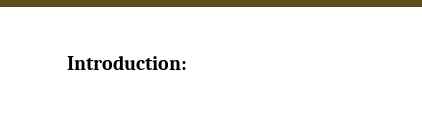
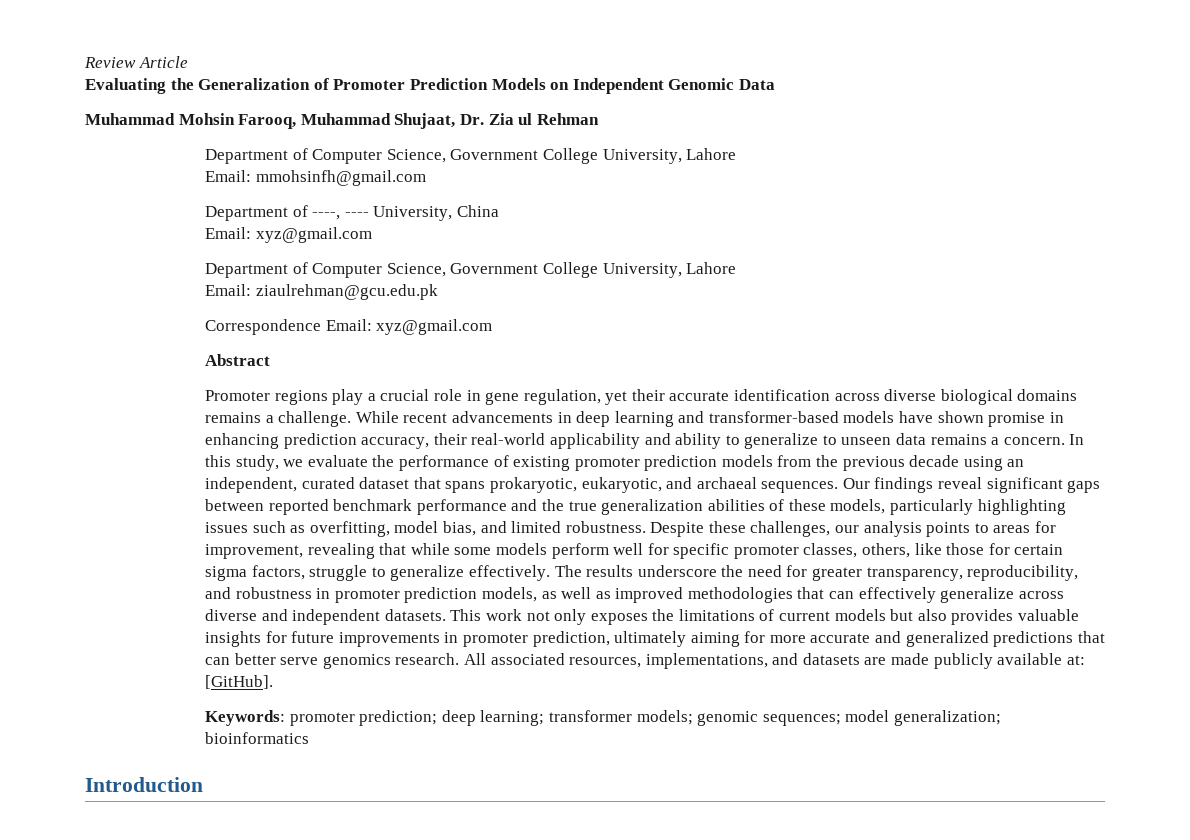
[67,55,187,70] Introduction: -> [84,56,188,68] [85,78,775,94] [85,113,599,129] [204,148,737,164] [204,170,426,186] [204,205,499,221] [204,227,372,243] [204,262,737,278] [204,284,438,300] [204,319,493,335] [204,354,270,366] [204,389,1078,405] [204,411,1064,427] [204,433,1085,449] [204,455,1025,471] [204,477,1101,493] [204,499,1066,515] [204,521,1056,537] [204,543,1064,559] [204,565,1079,581] [204,587,1064,603] [204,609,1079,625] [204,631,1105,647] [204,653,1085,669] [204,675,273,689] [204,710,1001,726] [204,732,309,744] [85,777,203,792] Review Article // Evaluating the Generalization of Promoter Prediction Models on Independent Genomic Data // Muhammad Mohsin Farooq, Muhammad Shujaat, Dr. Zia ul Rehman // Department of Computer Science, Government College University, Lahore // Email: mmohsinfh@gmail.com // Department of ----, ---- University, China // Email: xyz@gmail.com // Department of Computer Science, Government College University, Lahore // Email: ziaulrehman@gcu.edu.pk // Correspondence Email: xyz@gmail.com // Abstract // Promoter regions play a crucial role in gene regulation, yet their accurate identification across diverse biological domains remains a challenge. While recent advancements in deep learning and transformer-based models have shown promise in enhancing prediction accuracy, their real-world applicability and ability to generalize to unseen data remains a concern. In this study, we evaluate the performance of existing promoter prediction models from the previous decade using an independent, curated dataset that spans prokaryotic, eukaryotic, and archaeal sequences. Our findings reveal significant gaps between reported benchmark performance and the true generalization abilities of these models, particularly highlighting issues such as overfitting, model bias, and limited robustness. Despite these challenges, our analysis points to areas for improvement, revealing that while some models perform well for specific promoter classes, others, like those for certain sigma factors, struggle to generalize effectively. The results underscore the need for greater transparency, reproducibility, and robustness in promoter prediction models, as well as improved methodologies that can effectively generalize across diverse and independent datasets. This work not only exposes the limitations of current models but also provides valuable insights for future improvements in promoter prediction, ultimately aiming for more accurate and generalized predictions that can better serve genomics research. All associated resources, implementations, and datasets are made publicly available at: [GitHub]. // Keywords: promoter prediction; deep learning; transformer models; genomic sequences; model generalization; bioinformatics // Introduction

